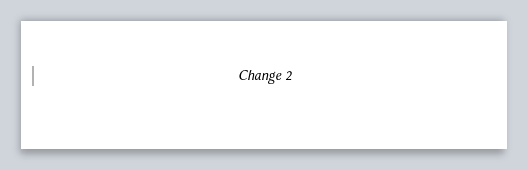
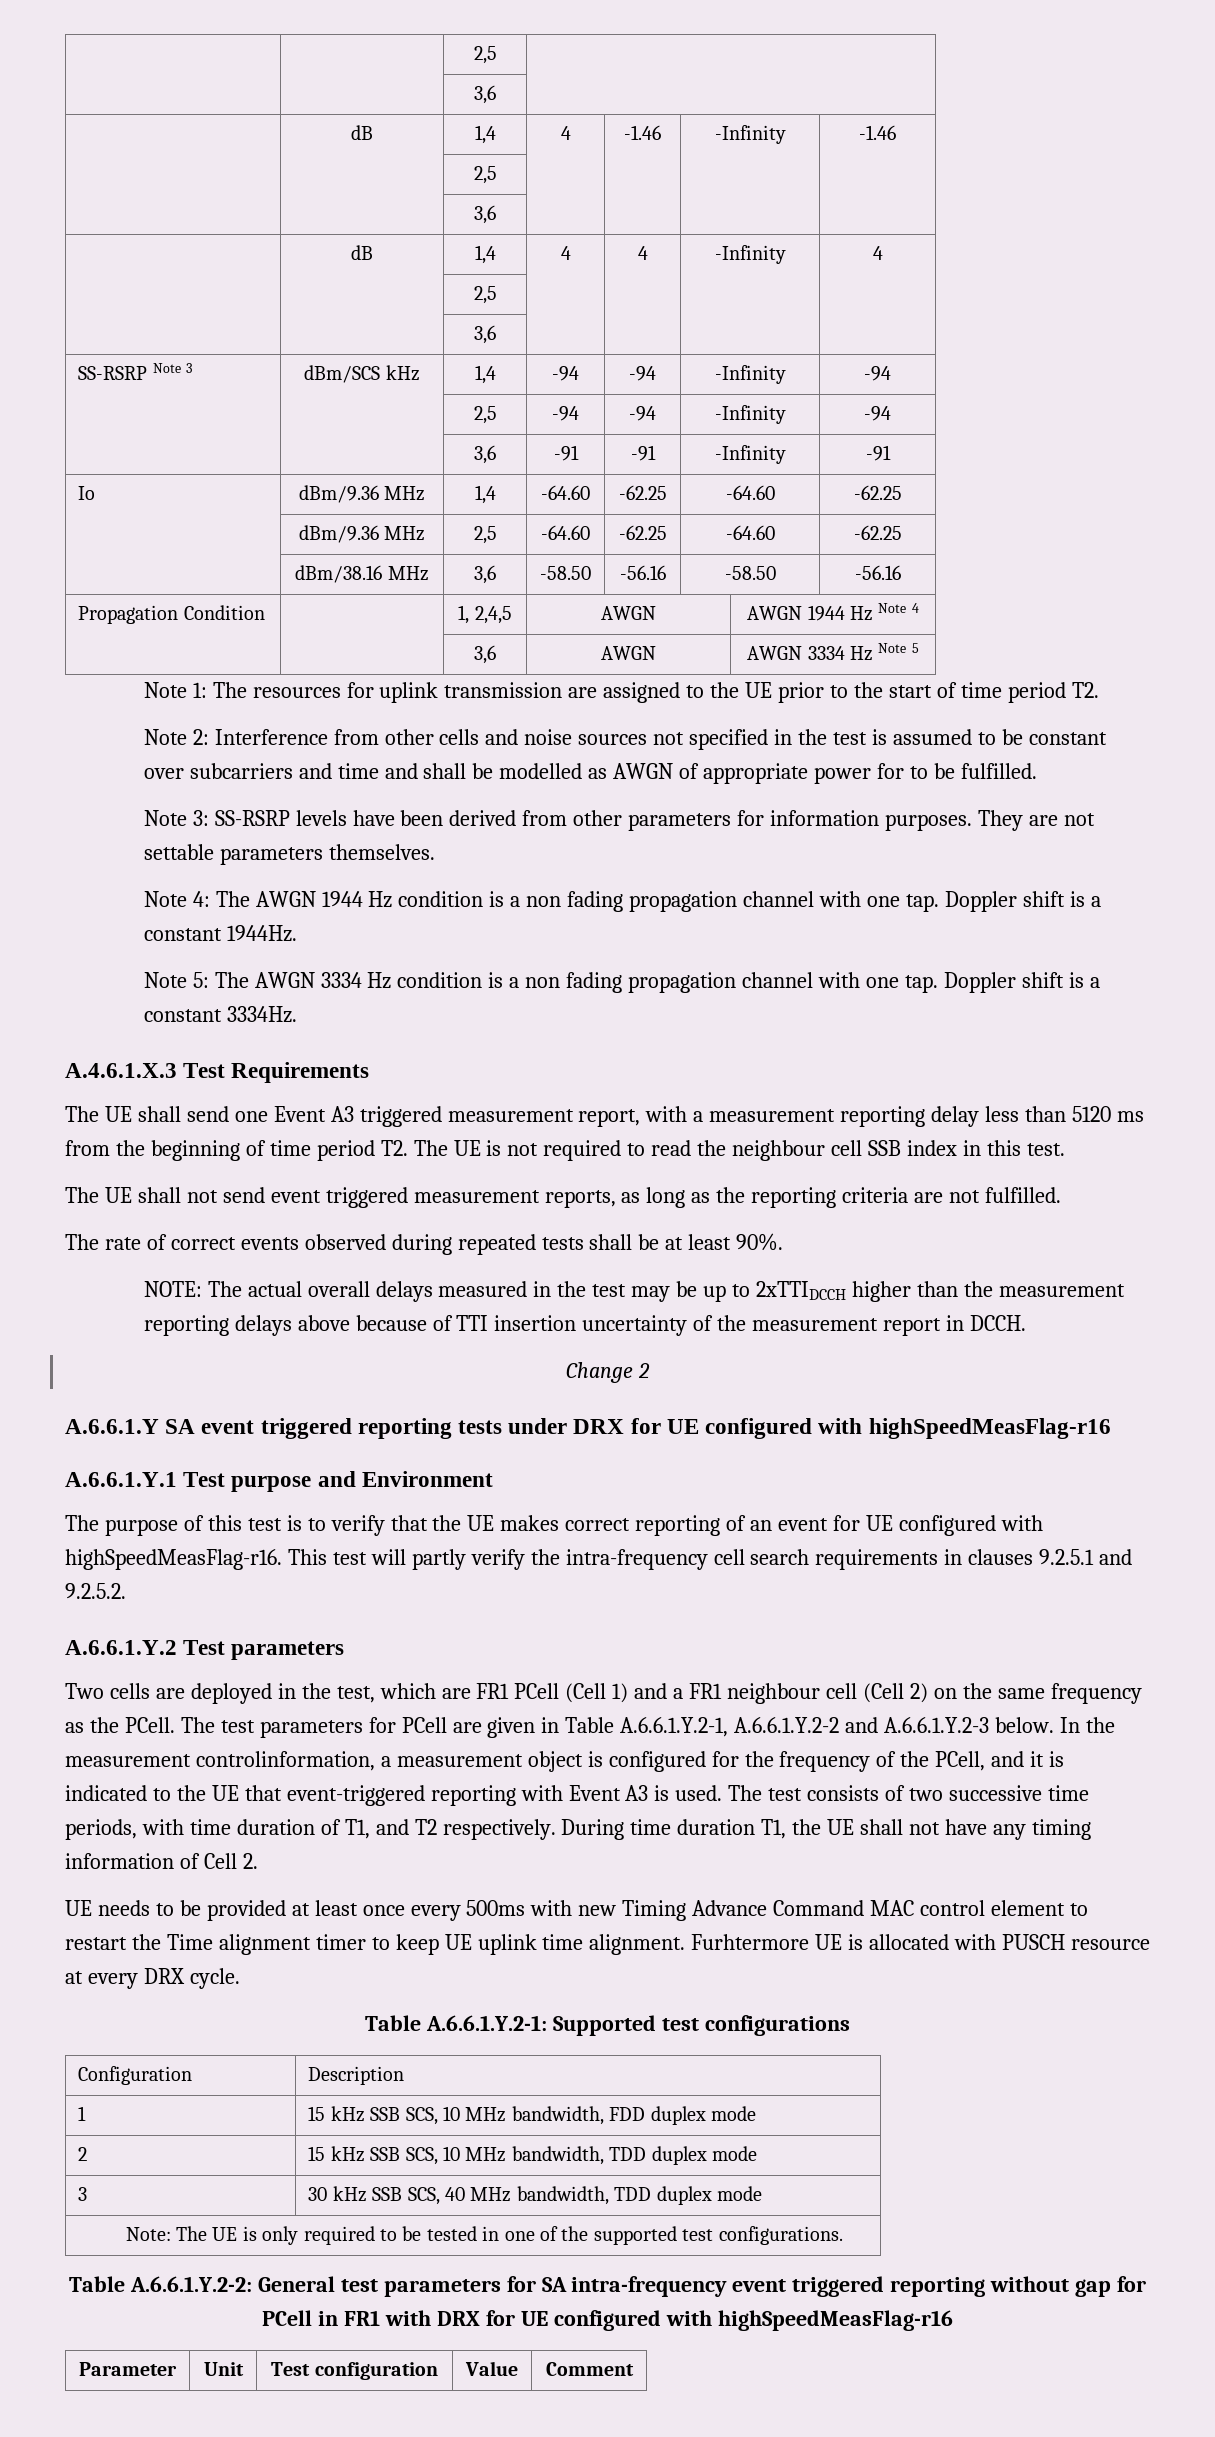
[237,70,292,84] Change 2 -> [473,46,497,64] [474,85,496,104] [351,125,373,140] [474,125,496,144] [560,126,571,140] [624,125,661,140] [714,125,786,144] [859,125,896,140] [473,166,497,184] [474,205,496,224] [351,245,373,260] [474,245,496,264] [560,246,571,260] [637,246,648,260] [714,245,786,264] [872,246,883,260] [473,286,497,304] [474,325,496,344] [78,363,193,380] [304,365,420,383] [474,365,496,384] [552,366,579,381] [629,366,656,381] [714,365,786,384] [864,366,891,381] [473,406,497,424] [552,406,579,421] [629,406,656,421] [714,405,786,424] [864,406,891,421] [474,445,496,464] [553,445,579,461] [630,445,656,461] [714,445,786,464] [865,445,891,461] [78,486,96,500] [298,485,426,503] [474,485,496,504] [541,485,590,500] [618,485,667,500] [725,485,775,500] [853,485,902,500] [298,525,426,543] [473,526,497,544] [541,525,590,540] [618,525,667,540] [725,525,775,540] [853,525,902,540] [295,565,429,583] [474,565,496,584] [540,566,591,580] [619,565,666,580] [724,566,776,580] [854,565,901,580] [78,605,265,624] [458,605,512,624] [601,606,656,620] [747,603,919,621] [474,645,496,664] [601,646,656,660] [747,643,919,661] [143,682,1099,703] [143,729,1107,750] [143,763,1037,784] [143,810,1095,831] [143,844,435,865] [143,891,1101,912] [143,925,297,942] [143,972,1100,993] [143,1006,297,1023] [65,1062,370,1083] [65,1106,1144,1127] [65,1140,1065,1161] [65,1187,1061,1208] [65,1233,784,1255] [143,1281,1125,1302] [143,1315,1026,1336] [566,1362,650,1383] [65,1418,1111,1439] [65,1471,493,1492] [65,1515,1043,1536] [65,1549,1133,1570] [65,1583,126,1599] [65,1640,345,1660] [65,1683,1142,1704] [65,1717,1115,1738] [65,1751,1065,1772] [65,1785,1089,1806] [65,1819,1091,1840] [65,1853,258,1869] [65,1900,1088,1921] [65,1934,1150,1955] [65,1968,240,1989] [365,2015,850,2036] [78,2066,193,2085] [308,2066,405,2085] [78,2106,87,2121] [308,2106,756,2125] [78,2147,88,2161] [308,2146,757,2165] [78,2187,88,2201] [308,2186,762,2205] [125,2226,843,2245] [68,2276,1147,2297] [262,2310,953,2331] [79,2362,177,2376] [203,2362,244,2376] [271,2362,438,2380] [465,2361,518,2376] [545,2362,634,2376] | | 2,5 | // | | 3,6 | // | dB | 1,4 | 4 | -1.46 | -Infinity | -1.46 // | | 2,5 | | | | // | | 3,6 | | | | // | dB | 1,4 | 4 | 4 | -Infinity | 4 // | | 2,5 | | | | // | | 3,6 | | | | // SS-RSRP Note 3 | dBm/SCS kHz | 1,4 | -94 | -94 | -Infinity | -94 // | | 2,5 | -94 | -94 | -Infinity | -94 // | | 3,6 | -91 | -91 | -Infinity | -91 // Io | dBm/9.36 MHz | 1,4 | -64.60 | -62.25 | -64.60 | -62.25 // | dBm/9.36 MHz | 2,5 | -64.60 | -62.25 | -64.60 | -62.25 // | dBm/38.16 MHz | 3,6 | -58.50 | -56.16 | -58.50 | -56.16 // Propagation Condition | | 1, 2,4,5 | AWGN | AWGN 1944 Hz Note 4 // | | 3,6 | AWGN | AWGN 3334 Hz Note 5 // Note 1: The resources for uplink transmission are assigned to the UE prior to the start of time period T2. // Note 2: Interference from other cells and noise sources not specified in the test is assumed to be constant over subcarriers and time and shall be modelled as AWGN of appropriate power for to be fulfilled. // Note 3: SS-RSRP levels have been derived from other parameters for information purposes. They are not settable parameters themselves. // Note 4: The AWGN 1944 Hz condition is a non fading propagation channel with one tap. Doppler shift is a constant 1944Hz. // Note 5: The AWGN 3334 Hz condition is a non fading propagation channel with one tap. Doppler shift is a constant 3334Hz. // A.4.6.1.X.3 Test Requirements // The UE shall send one Event A3 triggered measurement report, with a measurement reporting delay less than 5120 ms from the beginning of time period T2. The UE is not required to read the neighbour cell SSB index in this test. // The UE shall not send event triggered measurement reports, as long as the reporting criteria are not fulfilled. // The rate of correct events observed during repeated tests shall be at least 90%. // NOTE: The actual overall delays measured in the test may be up to 2xTTIDCCH higher than the measurement reporting delays above because of TTI insertion uncertainty of the measurement report in DCCH. // Change 2 // A.6.6.1.Y SA event triggered reporting tests under DRX for UE configured with highSpeedMeasFlag-r16 // A.6.6.1.Y.1 Test purpose and Environment // The purpose of this test is to verify that the UE makes correct reporting of an event for UE configured with highSpeedMeasFlag-r16. This test will partly verify the intra-frequency cell search requirements in clauses 9.2.5.1 and 9.2.5.2. // A.6.6.1.Y.2 Test parameters // Two cells are deployed in the test, which are FR1 PCell (Cell 1) and a FR1 neighbour cell (Cell 2) on the same frequency as the PCell. The test parameters for PCell are given in Table A.6.6.1.Y.2-1, A.6.6.1.Y.2-2 and A.6.6.1.Y.2-3 below. In the measurement controlinformation, a measurement object is configured for the frequency of the PCell, and it is indicated to the UE that event-triggered reporting with Event A3 is used. The test consists of two successive time periods, with time duration of T1, and T2 respectively. During time duration T1, the UE shall not have any timing information of Cell 2. // UE needs to be provided at least once every 500ms with new Timing Advance Command MAC control element to restart the Time alignment timer to keep UE uplink time alignment. Furhtermore UE is allocated with PUSCH resource at every DRX cycle. // Table A.6.6.1.Y.2-1: Supported test configurations // Configuration | Description // 1 | 15 kHz SSB SCS, 10 MHz bandwidth, FDD duplex mode // 2 | 15 kHz SSB SCS, 10 MHz bandwidth, TDD duplex mode // 3 | 30 kHz SSB SCS, 40 MHz bandwidth, TDD duplex mode // Note: The UE is only required to be tested in one of the supported test configurations. // Table A.6.6.1.Y.2-2: General test parameters for SA intra-frequency event triggered reporting without gap for PCell in FR1 with DRX for UE configured with highSpeedMeasFlag-r16 // Parameter | Unit | Test configuration | Value | Comment

